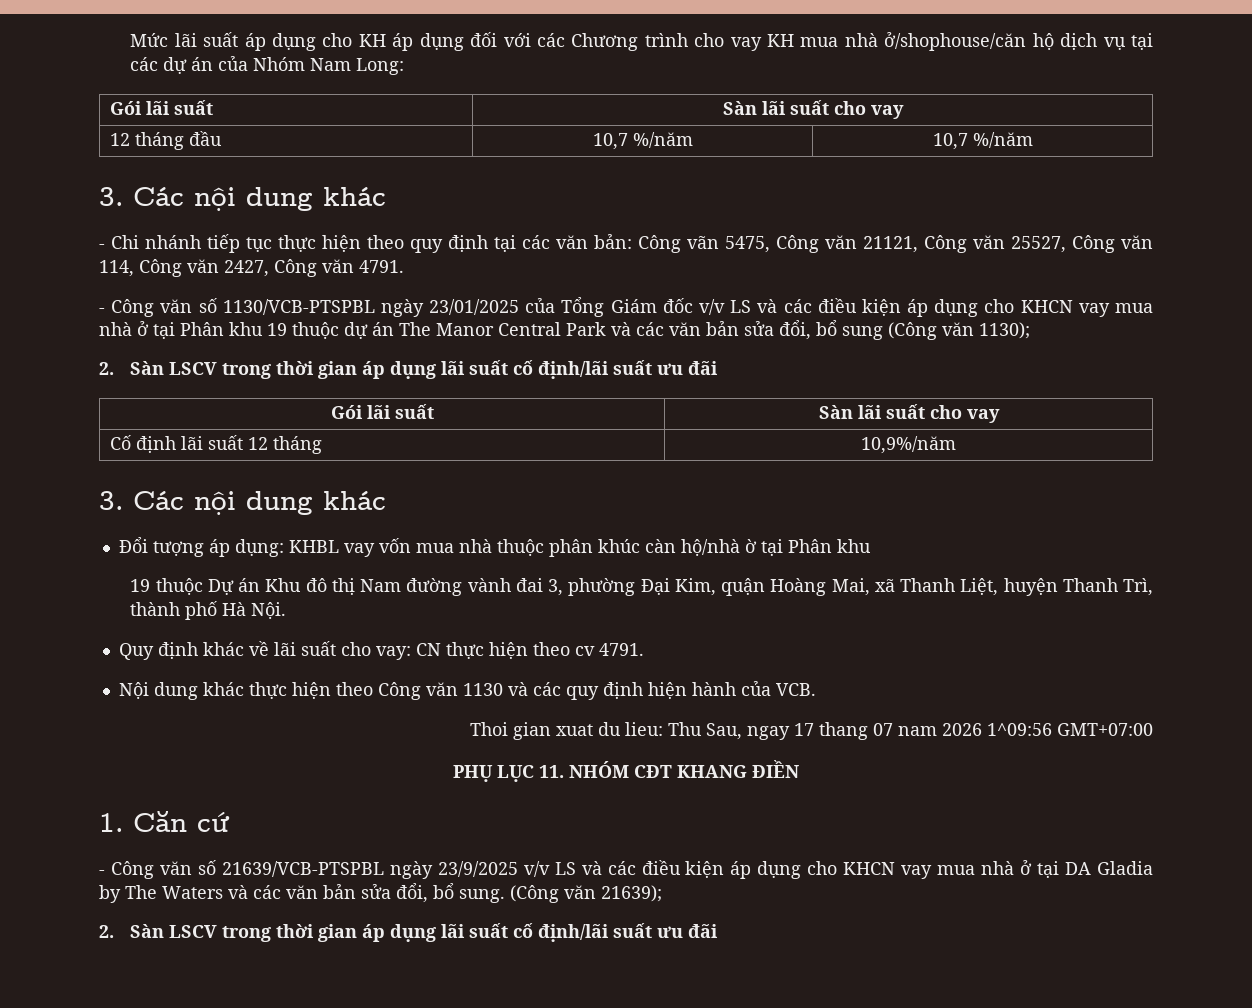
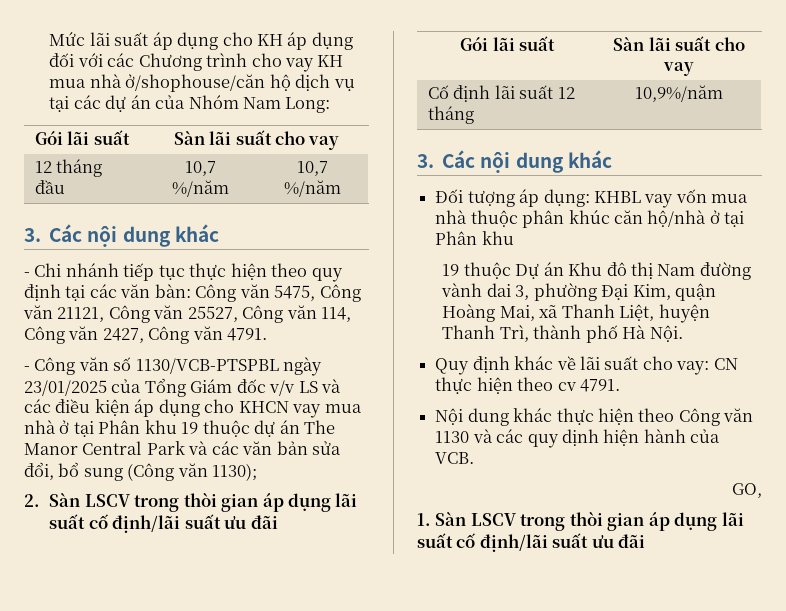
[594,234,719,253] bản: Công vãn -> [154,284,270,302] bàn: Công văn
[276,361,315,375] thời -> [183,493,217,507] thòi
[118,537,148,553] Đổi -> [435,189,464,203] Đối
[644,539,757,556] càn hộ/nhà ờ -> [613,210,720,227] căn hộ/nhà ở
[515,578,543,592] đai -> [486,283,511,297] dai
[602,682,643,699] định -> [561,429,599,446] dịnh
[470,722,1153,740] [453,760,799,782] [99,811,230,832] [99,860,1153,879] [99,883,662,903] [99,924,315,942] Thoi gian xuat du lieu: Thu Sau, ngay 17 thang 07 nam 2026 1^09:56 GMT+07:00 // PHỤ LỤC 11. NHÓM CĐT KHANG ĐIỀN // 1. Căn cứ // - Công văn số 21639/VCB-PTSPBL ngày 23/9/2025 v/v LS và các điều kiện áp dụng cho KHCN vay mua nhà ở tại DA Gladia by The Waters và các văn bản sửa đổi, bổ sung. (Công văn 21639); // 2. Sàn LSCV trong thời -> [732,483,762,498] [417,512,603,531] GO, // 1. Sàn LSCV trong thòi

